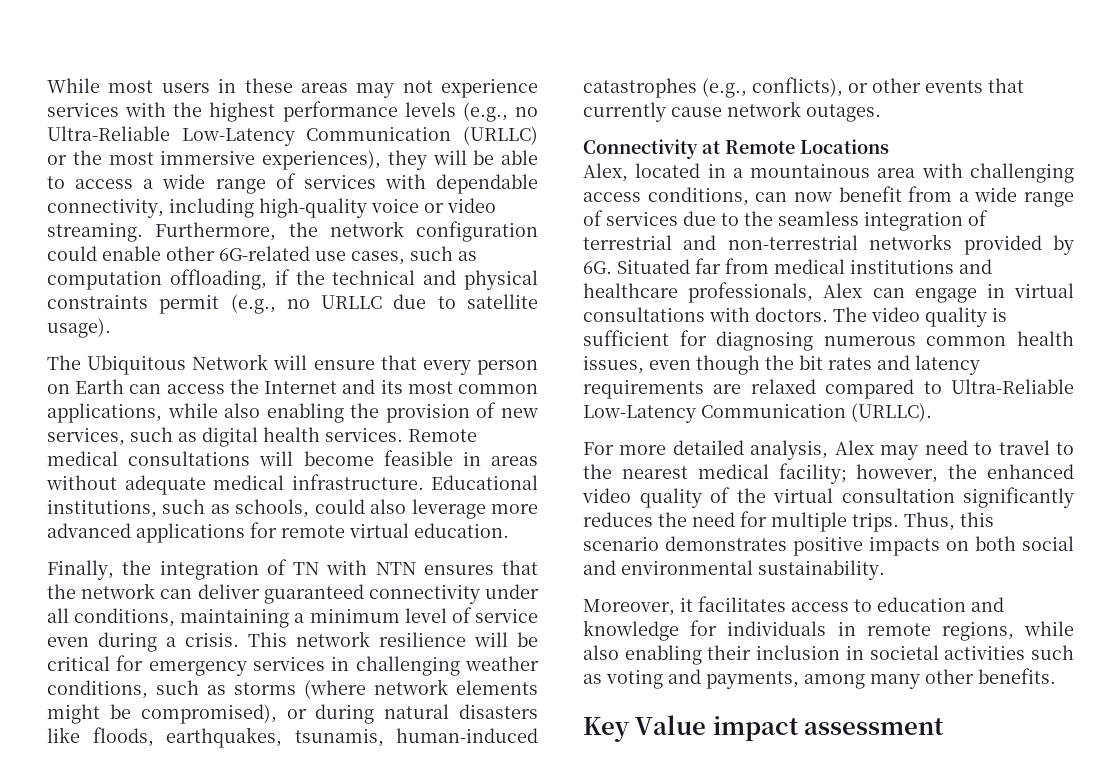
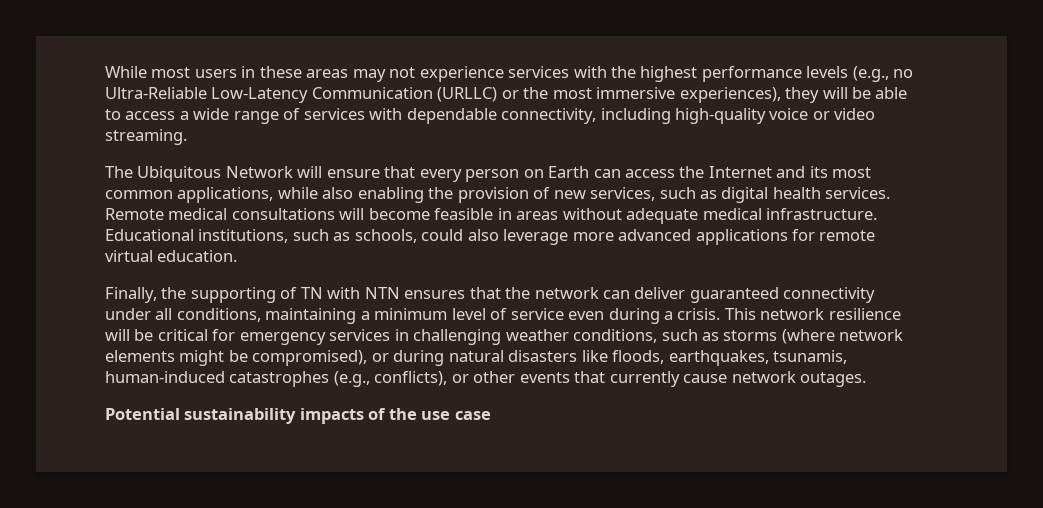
[155,221,538,242] [47,246,477,265] [47,269,538,290] [47,294,538,314] [47,318,111,338] Furthermore, the network configuration could enable other 6G-related use cases, such as computation offloading, if the technical and physical constraints permit (e.g., no URLLC due to satellite usage). -> (187, 137) none
[159,560,259,580] integration -> [190,287,276,303] supporting
[583,139,889,159] [583,163,1074,183] [583,186,1074,207] [583,210,988,231] [583,234,1074,255] [583,258,992,274] [583,282,1074,303] [583,307,1007,327] [583,330,1074,351] [583,355,980,375] [583,379,1074,399] [583,403,932,423] [583,440,1074,460] [583,463,1074,484] [582,487,1074,508] [583,511,994,532] [583,536,1074,556] [583,560,885,580] [583,596,1004,616] [583,620,1074,641] [583,645,1074,665] [583,668,1056,689] [583,715,945,742] Connectivity at Remote Locations // Alex, located in a mountainous area with challenging access conditions, can now benefit from a wide range of services due to the seamless integration of terrestrial and non-terrestrial networks provided by 6G. Situated far from medical institutions and healthcare professionals, Alex can engage in virtual consultations with doctors. The video quality is sufficient for diagnosing numerous common health issues, even though the bit rates and latency requirements are relaxed compared to Ultra-Reliable Low-Latency Communication (URLLC). // For more detailed analysis, Alex may need to travel to the nearest medical facility; however, the enhanced video quality of the virtual consultation significantly reduces the need for multiple trips. Thus, this scenario demonstrates positive impacts on both social and environmental sustainability. // Moreover, it facilitates access to education and knowledge for individuals in remote regions, while also enabling their inclusion in societal activities such as voting and payments, among many other benefits. // Key Value impact assessment -> [105,408,491,424] Potential sustainability impacts of the use case

